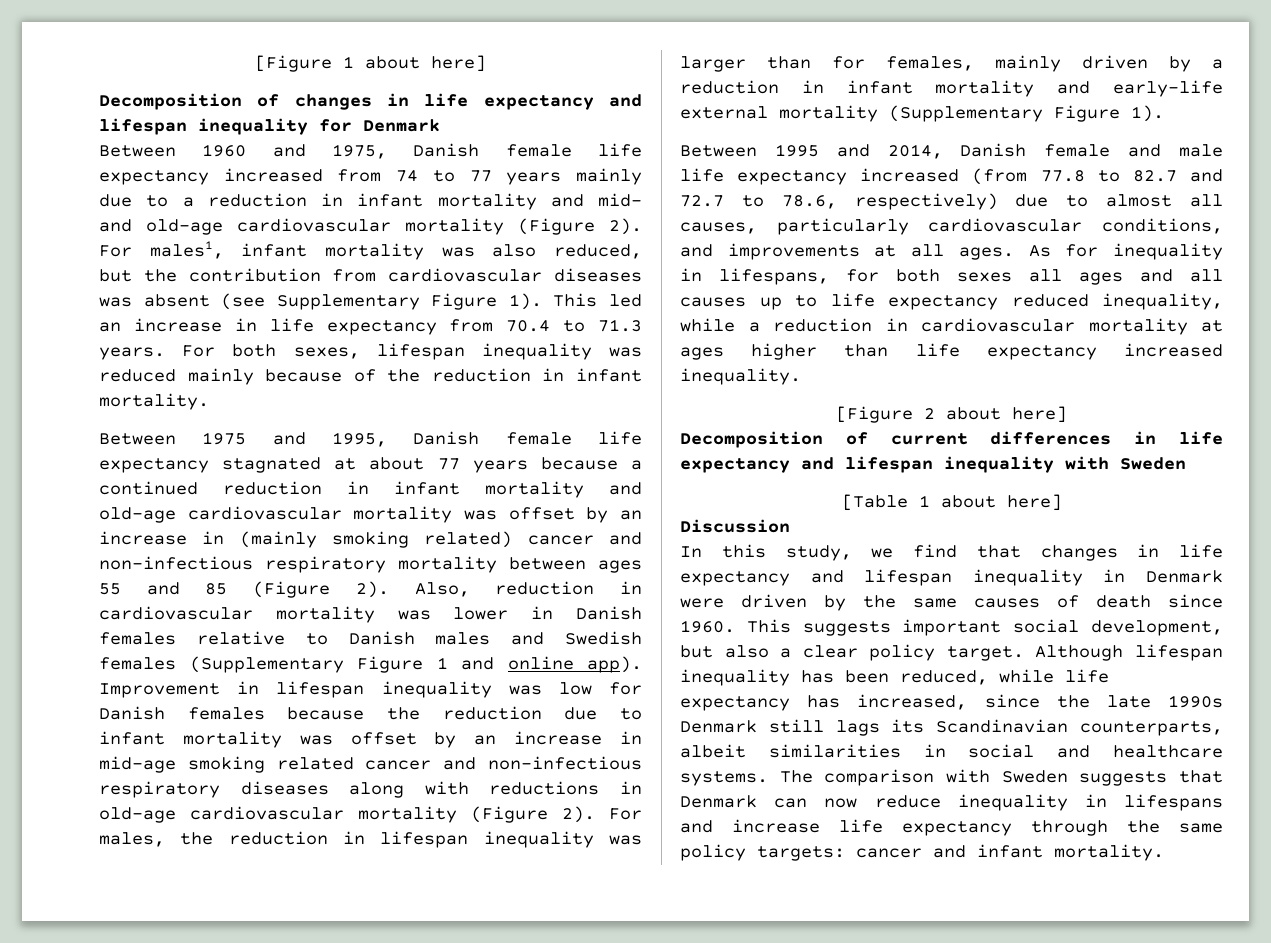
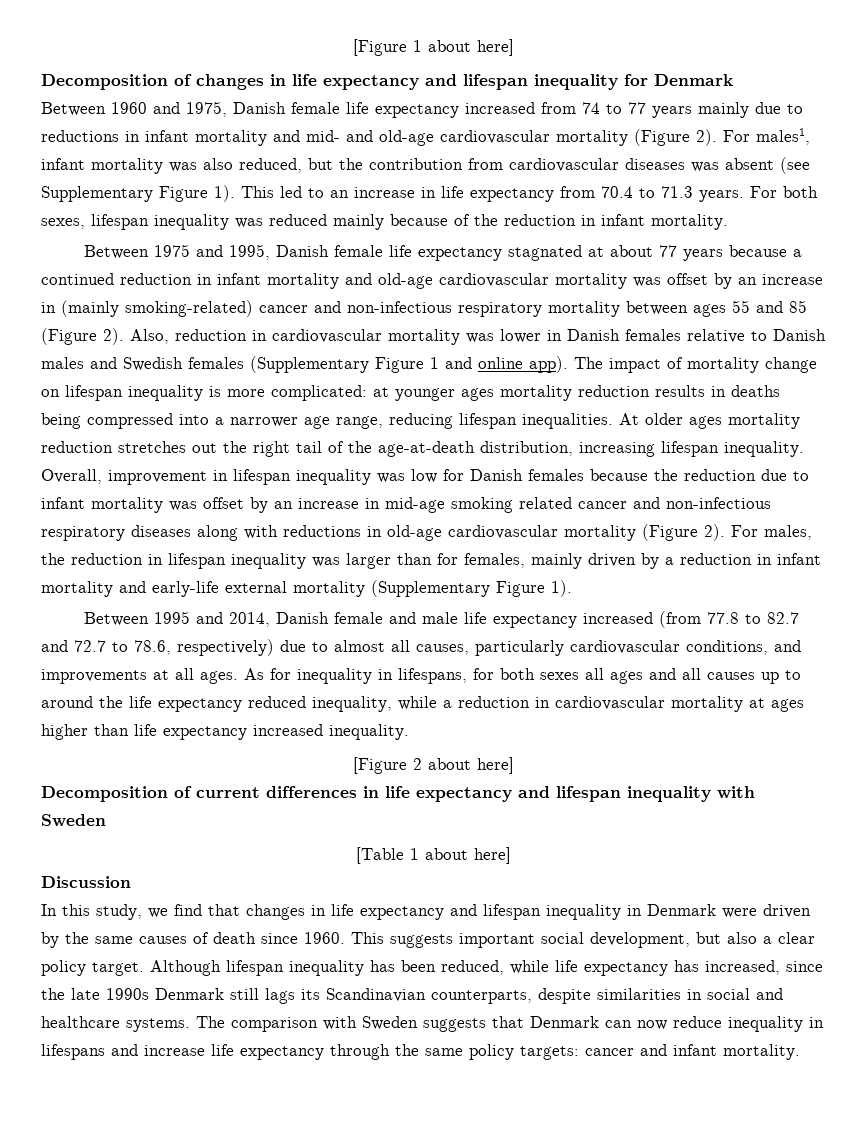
[182,193,307,207] a reduction -> [41,130,119,142] reductions
(642, 300) none -> [308,188,324,198] to
[332,531,513,548] smoking related) -> [125,300,253,317] smoking-related)
[99,683,220,698] Improvement -> [574,357,817,373] [41,385,780,401] [41,413,800,429] [41,441,804,457] [41,469,207,485] The impact of mortality change on lifespan inequality is more complicated: at younger ages mortality reduction results in deaths being compressed into a narrower age range, reducing lifespan inequalities. At older ages mortality reduction stretches out the right tail of the age-at-death distribution, increasing lifespan inequality. Overall, improvement
(817, 301) none -> [41,696,123,708] around the
[680,744,746,758] albeit -> [538,988,591,1004] despite

